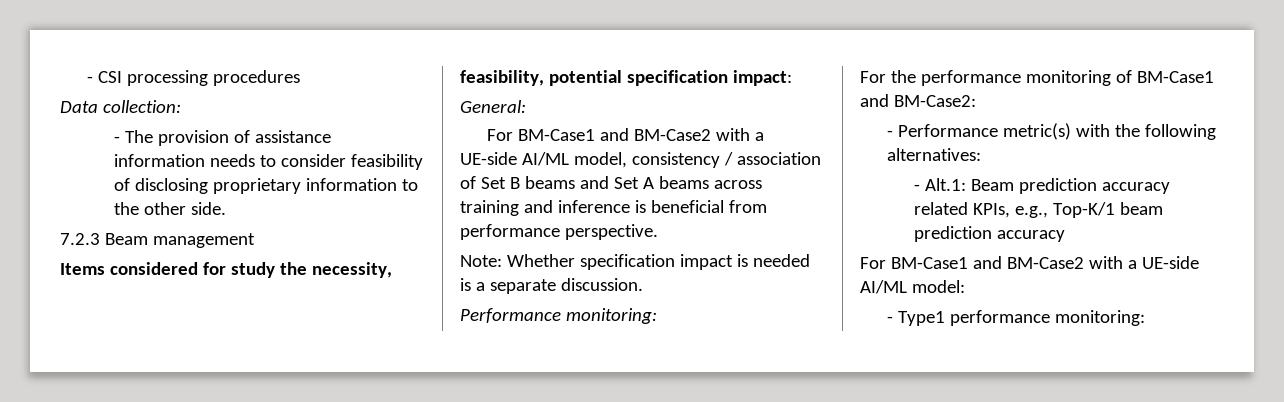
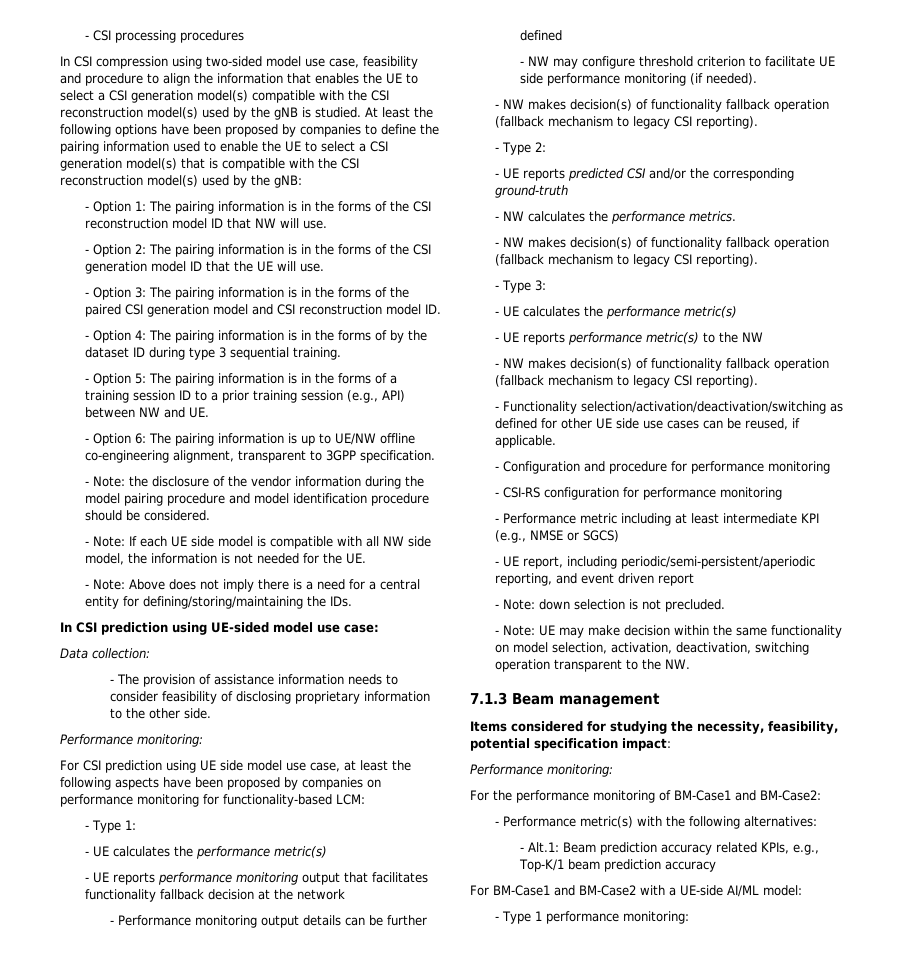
(301, 78) none -> [60,56,418,69] [60,73,418,86] [60,90,389,103] [60,107,433,120] [60,124,439,137] [60,141,388,154] [60,158,359,171] [60,175,302,188] [84,201,431,214] [84,218,327,229] [84,244,431,257] [84,261,324,274] [84,287,409,300] [84,304,441,317] [84,330,427,343] [84,347,341,360] [84,373,397,386] [84,390,405,403] [84,407,209,418] [84,433,415,446] [84,450,435,463] [84,476,424,489] [84,493,429,506] [84,510,210,521] [84,536,431,549] [84,553,366,565] [84,579,420,592] [84,596,352,609] [60,622,379,635] // In CSI compression using two-sided model use case, feasibility and procedure to align the information that enables the UE to select a CSI generation model(s) compatible with the CSI reconstruction model(s) used by the gNB is studied. At least the following options have been proposed by companies to define the pairing information used to enable the UE to select a CSI generation model(s) that is compatible with the CSI reconstruction model(s) used by the gNB: // - Option 1: The pairing information is in the forms of the CSI reconstruction model ID that NW will use. // - Option 2: The pairing information is in the forms of the CSI generation model ID that the UE will use. // - Option 3: The pairing information is in the forms of the paired CSI generation model and CSI reconstruction model ID. // - Option 4: The pairing information is in the forms of by the dataset ID during type 3 sequential training. // - Option 5: The pairing information is in the forms of a training session ID to a prior training session (e.g., API) between NW and UE. // - Option 6: The pairing information is up to UE/NW offline co-engineering alignment, transparent to 3GPP specification. // - Note: the disclosure of the vendor information during the model pairing procedure and model identification procedure should be considered. // - Note: If each UE side model is compatible with all NW side model, the information is not needed for the UE. // - Note: Above does not imply there is a need for a central entity for defining/storing/maintaining the IDs. // In CSI prediction using UE-sided model use case:
[60,233,100,245] 7.2.3 -> [60,734,203,747] [60,760,411,773] [60,777,381,790] [60,794,365,807] [84,820,136,833] [84,846,327,859] [84,872,428,885] [84,889,345,902] [109,915,427,928] [519,30,562,41] [519,56,835,69] [519,73,757,86] [494,99,829,112] [494,116,758,129] [494,142,546,155] [494,168,794,181] [494,185,568,198] [494,211,736,224] [494,237,829,250] [494,254,758,267] [494,280,546,293] [494,306,737,319] [494,332,763,345] [494,358,829,371] [494,375,758,388] [494,401,843,414] [494,418,800,430] [494,435,556,448] [494,461,830,474] [494,487,782,500] [494,513,819,526] [494,530,619,543] [494,556,815,569] [494,573,694,586] [494,599,725,612] [494,625,842,638] [494,642,809,655] [494,659,690,672] [470,692,507,705] Performance monitoring: // For CSI prediction using UE side model use case, at least the following aspects have been proposed by companies on performance monitoring for functionality-based LCM: // - Type 1: // - UE calculates the performance metric(s) // - UE reports performance monitoring output that facilitates functionality fallback decision at the network // - Performance monitoring output details can be further defined // - NW may configure threshold criterion to facilitate UE side performance monitoring (if needed). // - NW makes decision(s) of functionality fallback operation (fallback mechanism to legacy CSI reporting). // - Type 2: // - UE reports predicted CSI and/or the corresponding ground-truth // - NW calculates the performance metrics. // - NW makes decision(s) of functionality fallback operation (fallback mechanism to legacy CSI reporting). // - Type 3: // - UE calculates the performance metric(s) // - UE reports performance metric(s) to the NW // - NW makes decision(s) of functionality fallback operation (fallback mechanism to legacy CSI reporting). // - Functionality selection/activation/deactivation/switching as defined for other UE side use cases can be reused, if applicable. // - Configuration and procedure for performance monitoring // - CSI-RS configuration for performance monitoring // - Performance metric including at least intermediate KPI (e.g., NMSE or SGCS) // - UE report, including periodic/semi-persistent/aperiodic reporting, and event driven report // - Note: down selection is not precluded. // - Note: UE may make decision within the same functionality on model selection, activation, deactivation, switching operation transparent to the NW. // 7.1.3
[230,262,275,278] study -> [610,721,667,734] studying
[460,100,526,113] [486,128,764,141] [460,152,821,168] [460,176,762,189] [460,200,767,216] [460,224,658,240] [460,254,810,270] [460,278,643,294] // General: // For BM-Case1 and BM-Case2 with a UE-side AI/ML model, consistency / association of Set B beams and Set A beams across training and inference is beneficial from performance perspective. // Note: Whether specification impact is needed is a separate discussion. -> (671, 744) none
[898,311,946,326] Type1 -> [501,911,542,924] Type 1

